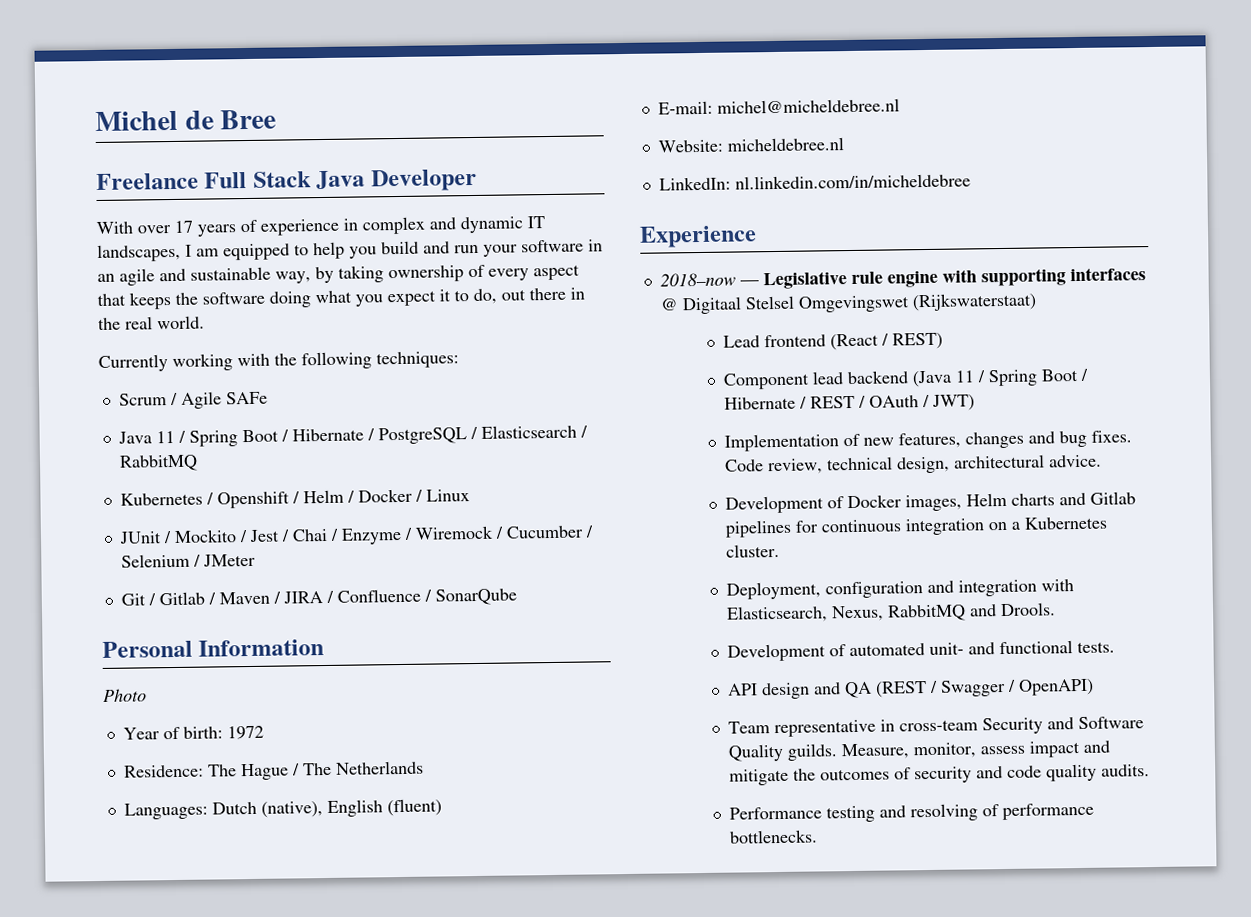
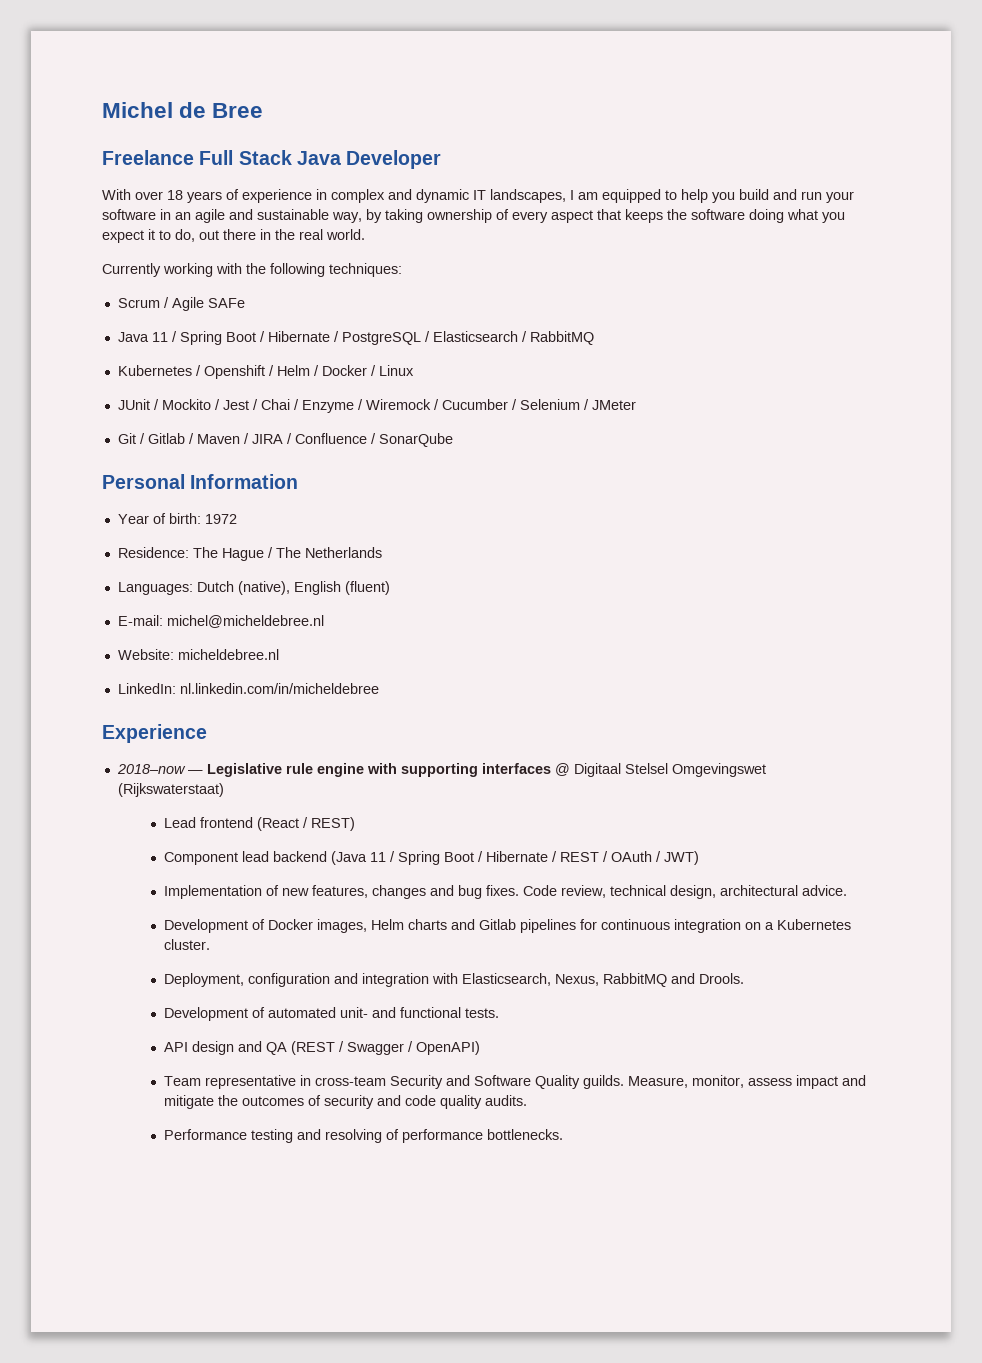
[174,220,193,233] 17 -> [167,190,183,200] 18
[103,688,147,702] // Photo -> (299, 481) none

